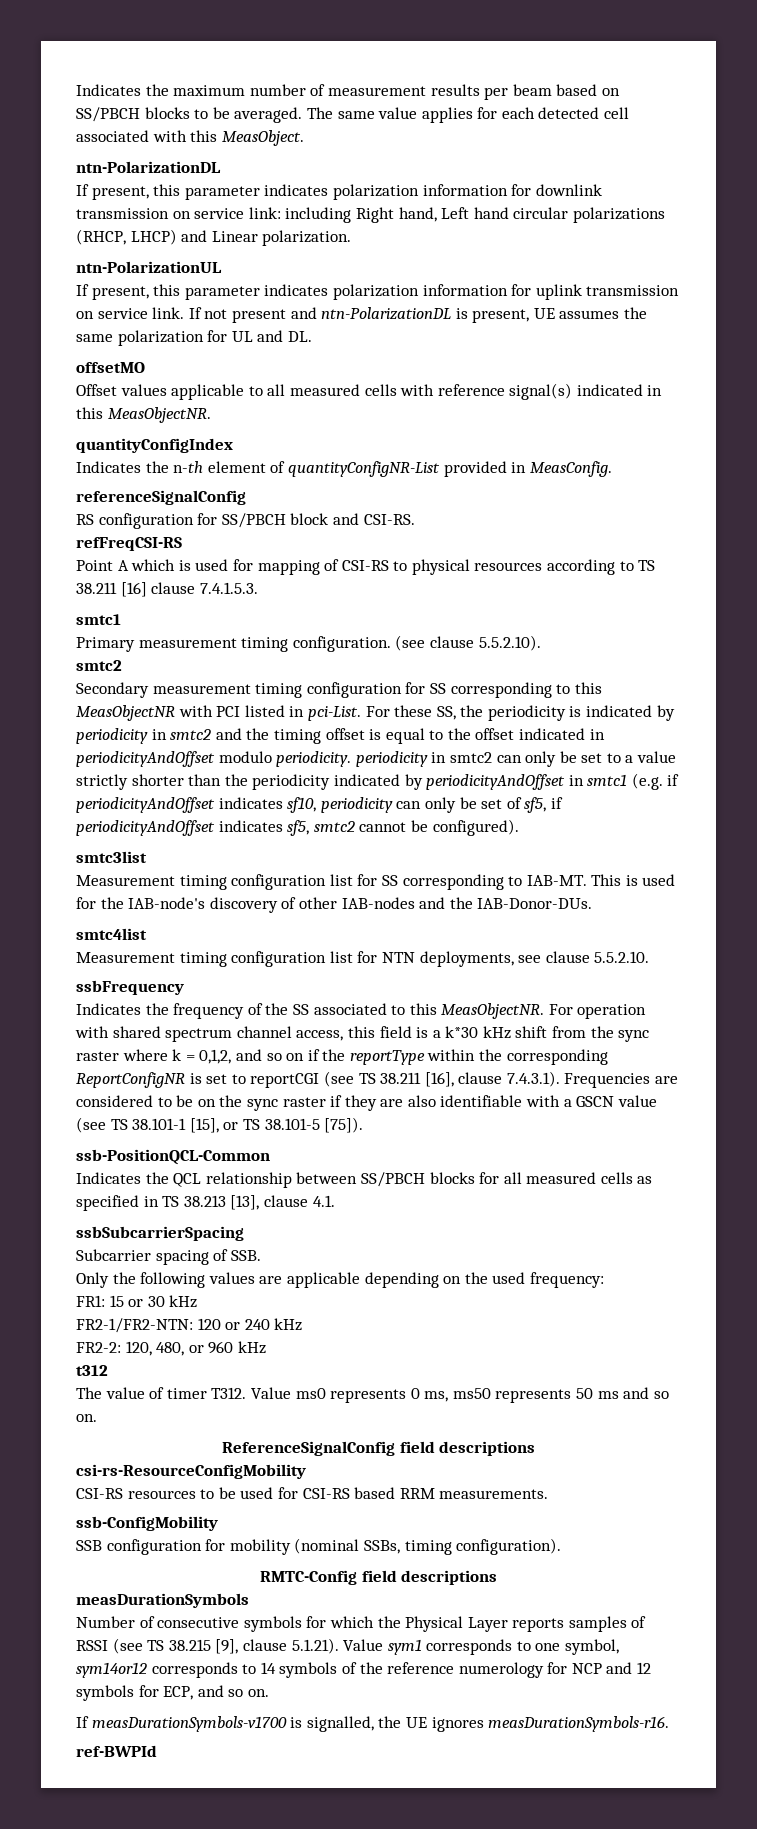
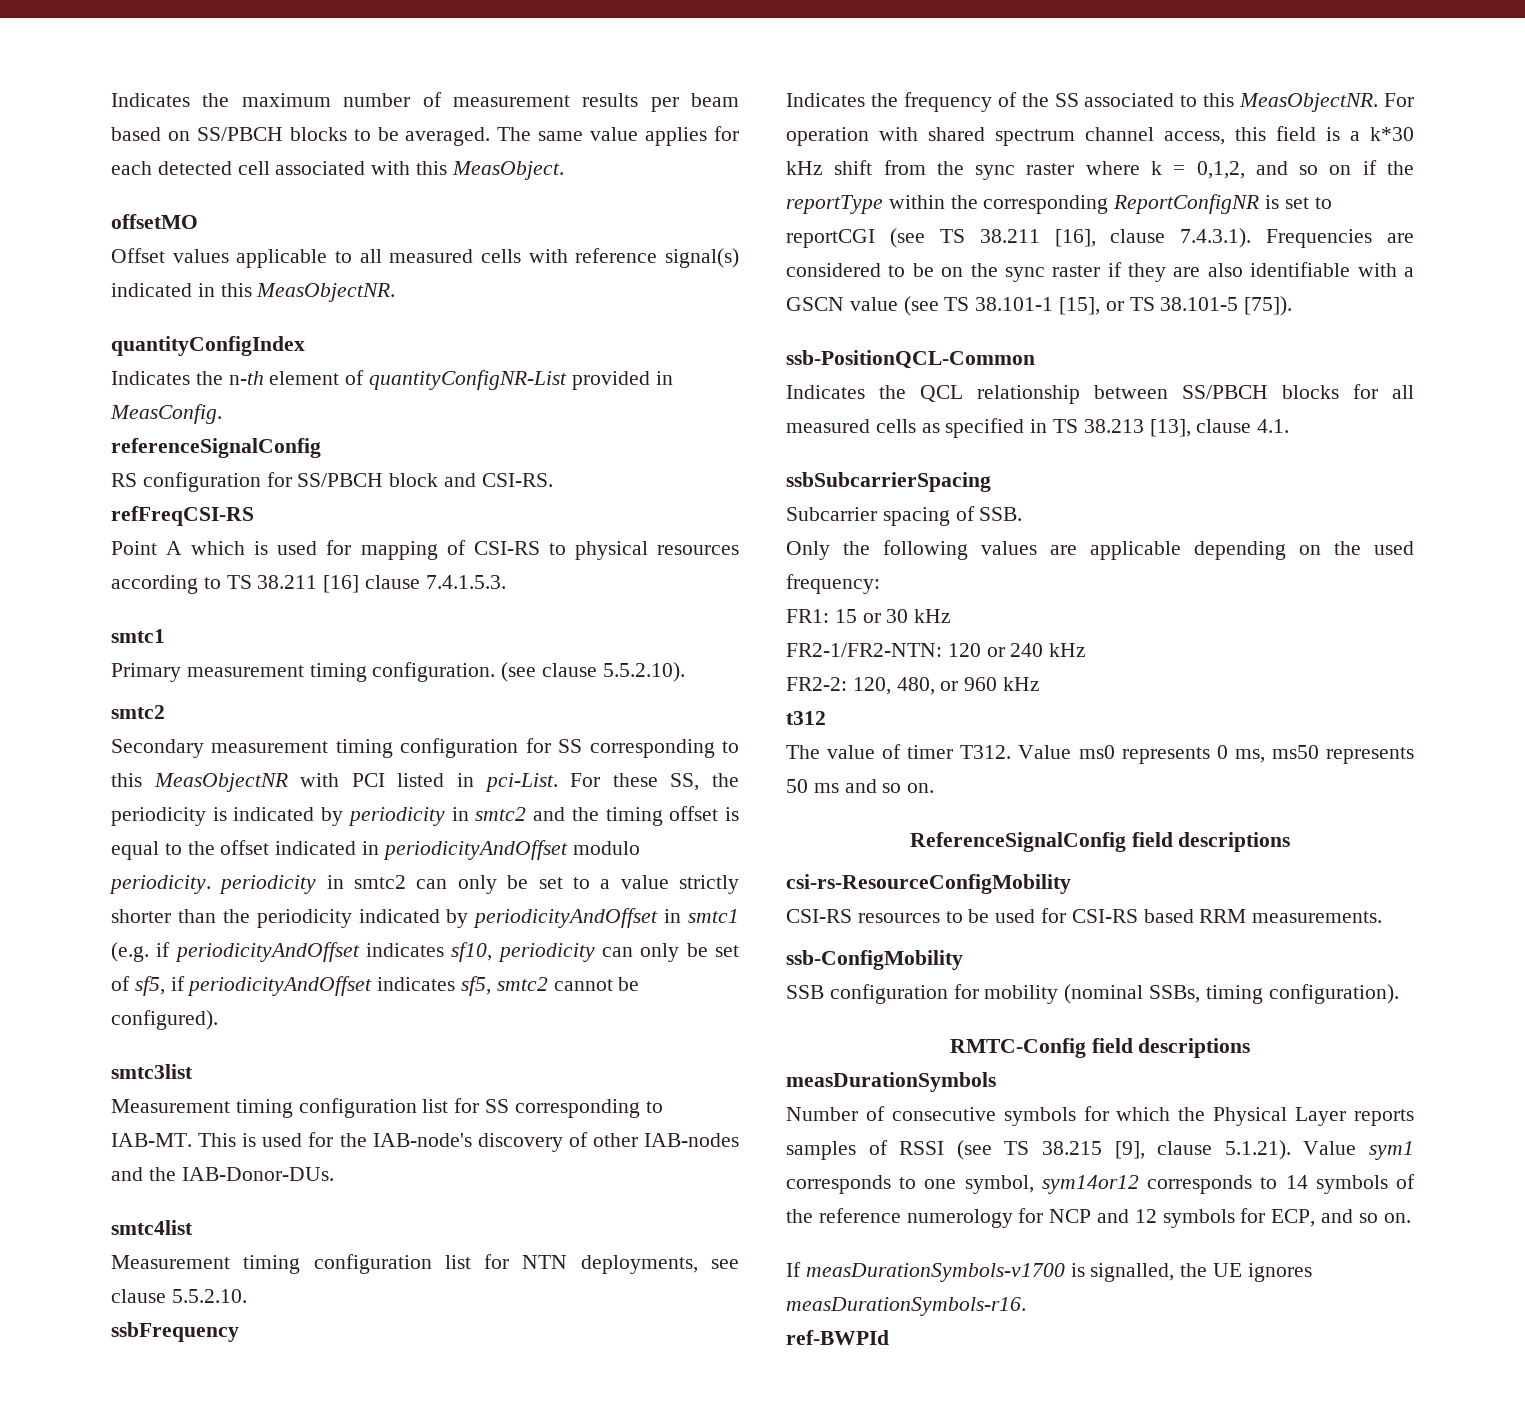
[76,161,221,173] [76,184,602,200] [76,207,665,223] [76,229,352,246] [76,261,222,273] [76,284,680,300] [76,307,648,323] [76,330,312,346] // ntn-PolarizationDL // If present, this parameter indicates polarization information for downlink transmission on service link: including Right hand, Left hand circular polarizations (RHCP, LHCP) and Linear polarization. // ntn-PolarizationUL // If present, this parameter indicates polarization information for uplink transmission on service link. If not present and ntn-PolarizationDL is present, UE assumes the same polarization for UL and DL. -> (564, 170) none

